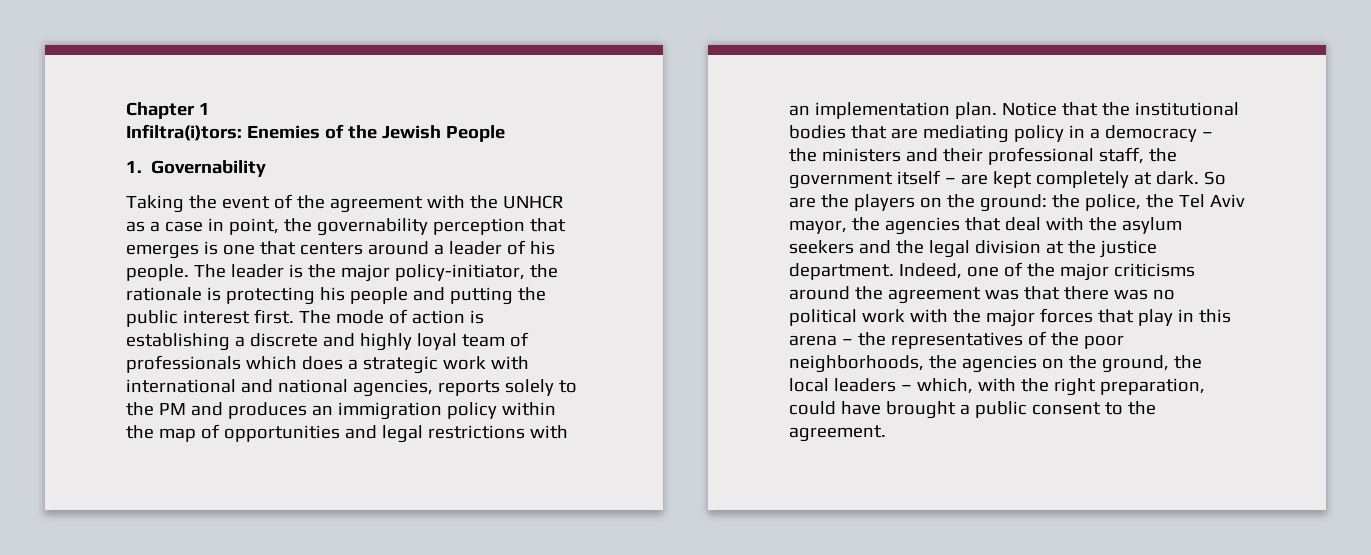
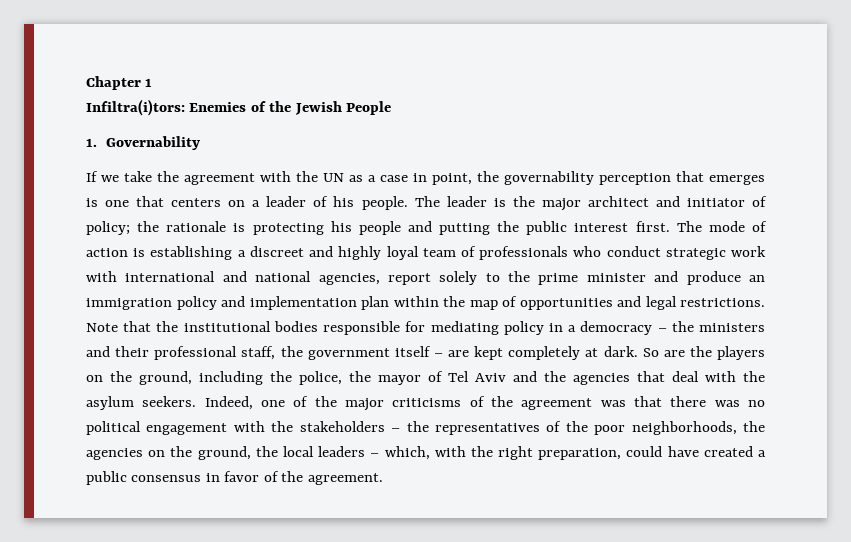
[126,194,293,213] Taking the event of -> [86,171,152,182] If we take
[502,195,563,209] UNHCR -> [323,173,344,182] UN
[367,241,429,255] around -> [228,200,246,207] on
[394,264,525,281] policy-initiator, -> [587,196,767,207] [86,221,130,235] architect and initiator of policy;
[249,333,318,347] discrete -> [249,246,304,257] discreet
[245,356,358,370] which does a -> [573,246,661,257] who conduct
[437,380,500,396] reports -> [387,273,431,285] report
[158,402,497,420] PM and produces an immigration policy -> [538,271,765,285] [86,296,389,310] prime minister and produce an immigration policy and implementation plan
[427,425,568,439] [789,102,1057,119] restrictions with an implementation plan. Notice -> [680,298,765,307] [86,323,118,332] restrictions. Note
[850,125,918,139] that are -> [323,321,426,335] responsible for
[979,194,1047,212] ground: -> [139,371,263,385] ground, including
(1174, 201) none -> [378,371,443,385] mayor of
[789,220,847,234] mayor, -> [513,371,537,382] and
[789,240,1157,258] [789,263,894,280] seekers and the legal division at the justice department. -> [142,396,197,407] seekers.
[789,286,850,300] around -> [469,396,485,407] of
[861,308,1231,327] [789,335,837,346] work with the major forces that play in this arena -> [146,421,385,435] engagement with the stakeholders
[885,401,956,419] brought -> [703,446,753,457] created
[1031,402,1123,415] consent to -> [131,471,279,482] consensus in favor of

